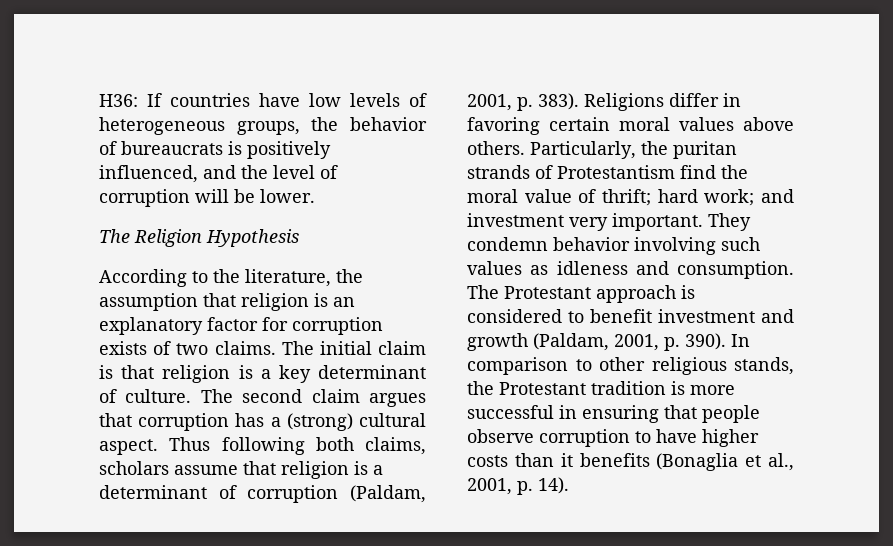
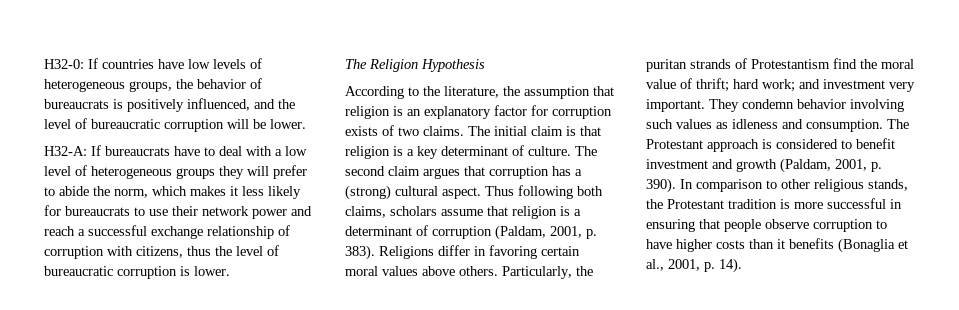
[99,94,138,107] H36: -> [44,59,84,69] H32-0:
(338, 172) none -> [91,119,160,129] bureaucratic
(315, 196) none -> [44,145,307,156] [44,165,307,179] [44,186,301,199] [44,205,312,219] [44,225,290,239] [44,245,279,259] [44,266,230,279] // H32-A: If bureaucrats have to deal with a low level of heterogeneous groups they will prefer to abide the norm, which makes it less likely for bureaucrats to use their network power and reach a successful exchange relationship of corruption with citizens, thus the level of bureaucratic corruption is lower.

